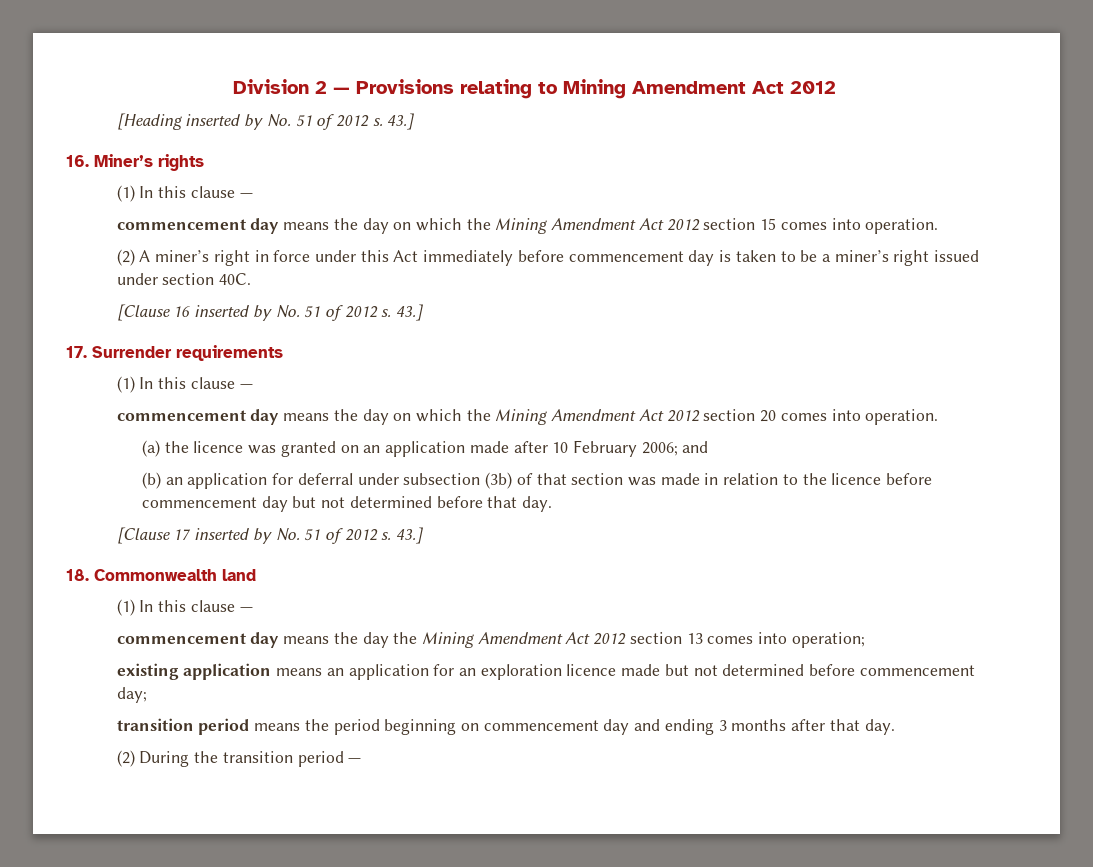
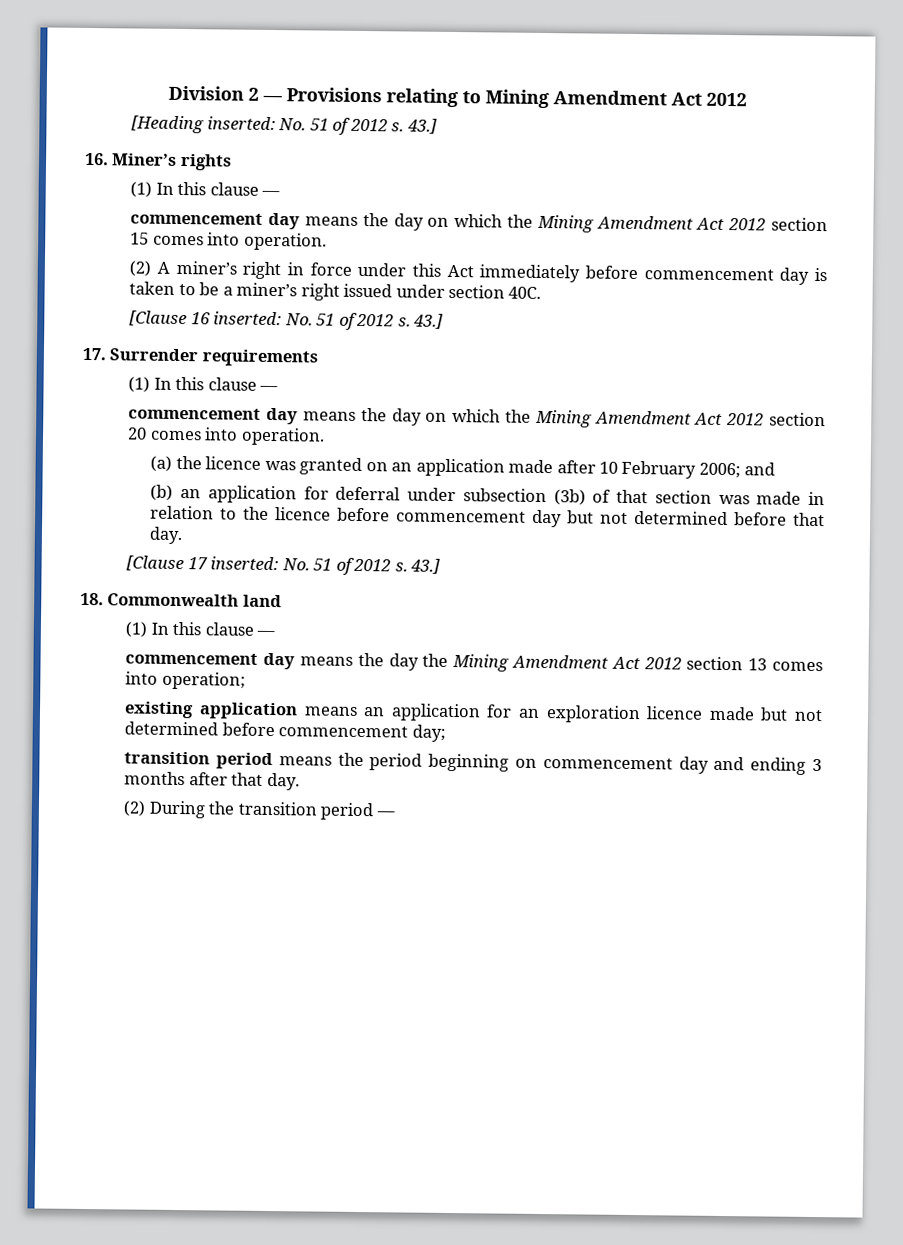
[185,114,264,130] inserted by -> [206,116,276,131] inserted:
[194,305,272,321] inserted by -> [213,311,283,326] inserted:
[194,528,272,544] inserted by -> [210,556,280,571] inserted:

